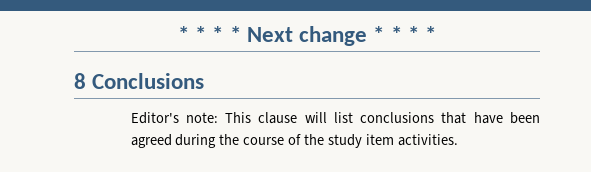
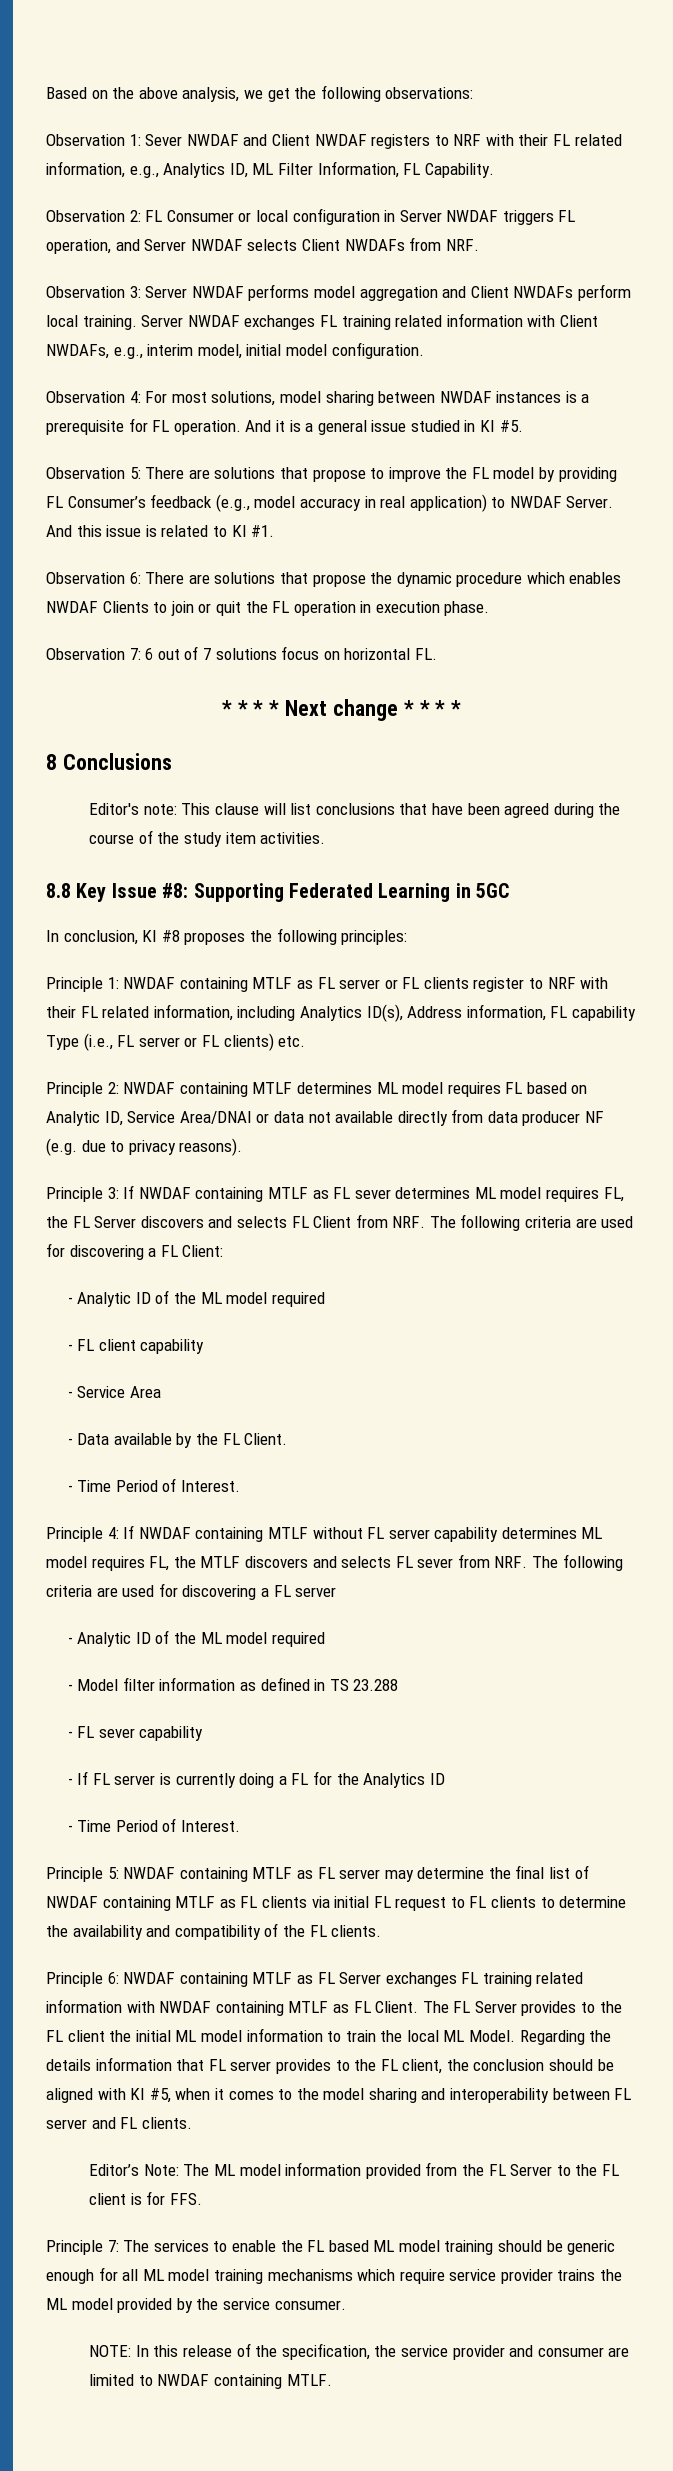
(178, 34) none -> [46,85,474,102] [46,134,622,149] [46,161,494,178] [46,208,576,225] [46,237,479,254] [46,284,631,301] [46,313,598,330] [46,342,424,359] [46,391,590,406] [46,418,523,435] [46,467,617,482] [46,494,614,512] [46,525,275,537] [46,572,622,587] [46,601,490,616] [46,646,437,660] Based on the above analysis, we get the following observations: // Observation 1: Sever NWDAF and Client NWDAF registers to NRF with their FL related information, e.g., Analytics ID, ML Filter Information, FL Capability. // Observation 2: FL Consumer or local configuration in Server NWDAF triggers FL operation, and Server NWDAF selects Client NWDAFs from NRF. // Observation 3: Server NWDAF performs model aggregation and Client NWDAFs perform local training. Server NWDAF exchanges FL training related information with Client NWDAFs, e.g., interim model, initial model configuration. // Observation 4: For most solutions, model sharing between NWDAF instances is a prerequisite for FL operation. And it is a general issue studied in KI #5. // Observation 5: There are solutions that propose to improve the FL model by providing FL Consumer’s feedback (e.g., model accuracy in real application) to NWDAF Server. And this issue is related to KI #1. // Observation 6: There are solutions that propose the dynamic procedure which enables NWDAF Clients to join or quit the FL operation in execution phase. // Observation 7: 6 out of 7 solutions focus on horizontal FL. //
(458, 140) none -> [46,883,510,902] [46,928,408,945] [46,977,609,992] [46,1004,636,1022] [46,1033,306,1051] [46,1082,588,1097] [46,1109,605,1126] [46,1138,243,1156] [46,1185,624,1202] [46,1214,634,1231] [46,1243,224,1260] [67,1290,325,1307] [67,1339,205,1354] [67,1386,161,1398] [67,1433,288,1448] [67,1478,240,1492] [46,1525,603,1542] [46,1554,623,1571] [46,1583,337,1600] [67,1630,325,1647] [67,1677,399,1691] [67,1726,204,1741] [67,1771,445,1788] [67,1818,240,1832] [46,1865,589,1882] [46,1896,627,1911] [46,1923,382,1940] [46,1972,584,1987] [46,1999,622,2016] [46,2028,612,2045] [46,2057,614,2074] [46,2088,632,2103] [46,2117,192,2129] [89,2162,619,2179] [89,2191,203,2205] [46,2240,616,2255] [46,2267,623,2284] [46,2298,346,2313] [89,2343,630,2360] [89,2374,332,2389] // 8.8 Key Issue #8: Supporting Federated Learning in 5GC // In conclusion, KI #8 proposes the following principles: // Principle 1: NWDAF containing MTLF as FL server or FL clients register to NRF with their FL related information, including Analytics ID(s), Address information, FL capability Type (i.e., FL server or FL clients) etc. // Principle 2: NWDAF containing MTLF determines ML model requires FL based on Analytic ID, Service Area/DNAI or data not available directly from data producer NF (e.g. due to privacy reasons). // Principle 3: If NWDAF containing MTLF as FL sever determines ML model requires FL, the FL Server discovers and selects FL Client from NRF. The following criteria are used for discovering a FL Client: // - Analytic ID of the ML model required // - FL client capability // - Service Area // - Data available by the FL Client. // - Time Period of Interest. // Principle 4: If NWDAF containing MTLF without FL server capability determines ML model requires FL, the MTLF discovers and selects FL sever from NRF. The following criteria are used for discovering a FL server // - Analytic ID of the ML model required // - Model filter information as defined in TS 23.288 // - FL sever capability // - If FL server is currently doing a FL for the Analytics ID // - Time Period of Interest. // Principle 5: NWDAF containing MTLF as FL server may determine the final list of NWDAF containing MTLF as FL clients via initial FL request to FL clients to determine the availability and compatibility of the FL clients. // Principle 6: NWDAF containing MTLF as FL Server exchanges FL training related information with NWDAF containing MTLF as FL Client. The FL Server provides to the FL client the initial ML model information to train the local ML Model. Regarding the details information that FL server provides to the FL client, the conclusion should be aligned with KI #5, when it comes to the model sharing and interoperability between FL server and FL clients. // Editor’s Note: The ML model information provided from the FL Server to the FL client is for FFS. // Principle 7: The services to enable the FL based ML model training should be generic enough for all ML model training mechanisms which require service provider trains the ML model provided by the service consumer. // NOTE: In this release of the specification, the service provider and consumer are limited to NWDAF containing MTLF.

